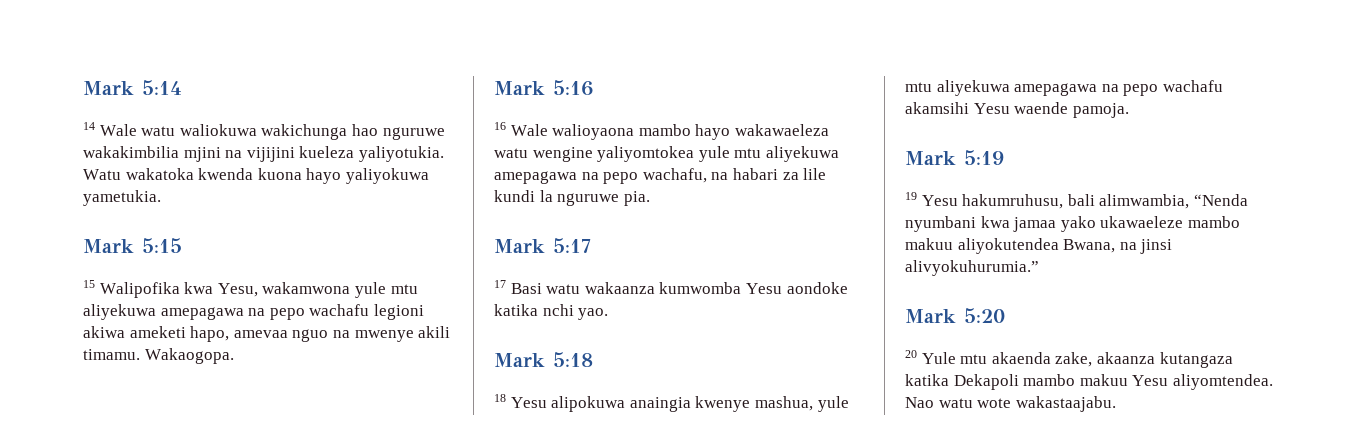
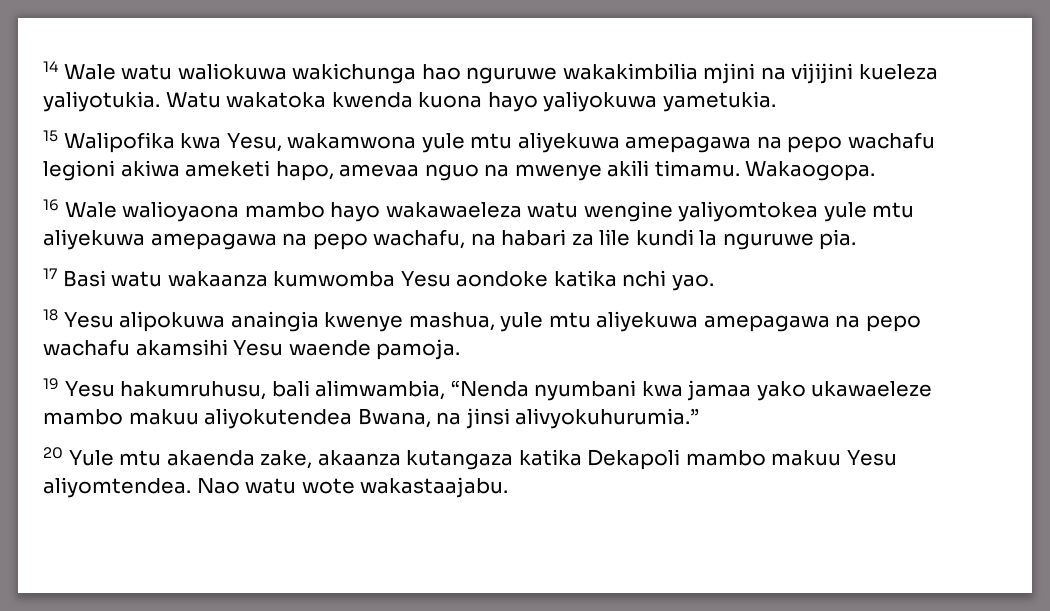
[83,80,182,95] Mark 5:14 // -> (43, 66) none
[83,238,182,253] // Mark 5:15 -> (776, 101) none
[494,80,594,96] // Mark 5:16 -> (876, 171) none
[494,238,591,253] // Mark 5:17 -> (857, 239) none
[494,352,593,367] // Mark 5:18 -> (714, 282) none
[905,150,1004,165] // Mark 5:19 -> (461, 349) none
[905,308,1005,323] // Mark 5:20 -> (700, 418) none

